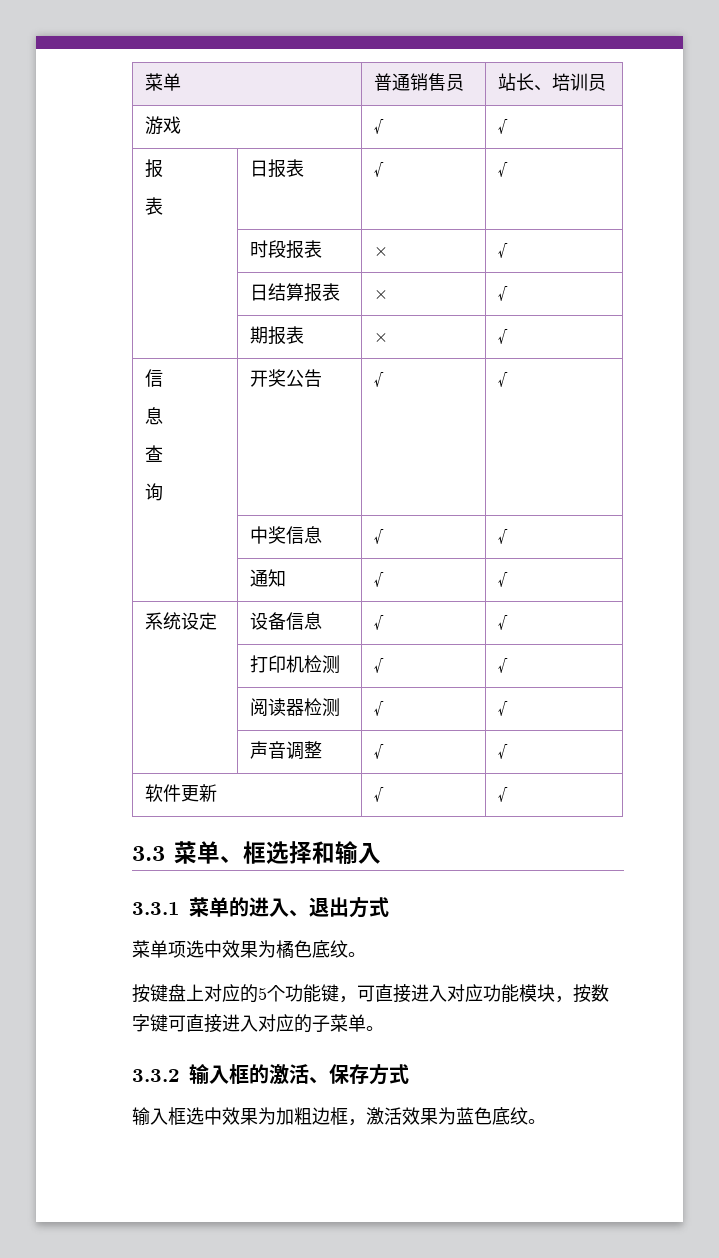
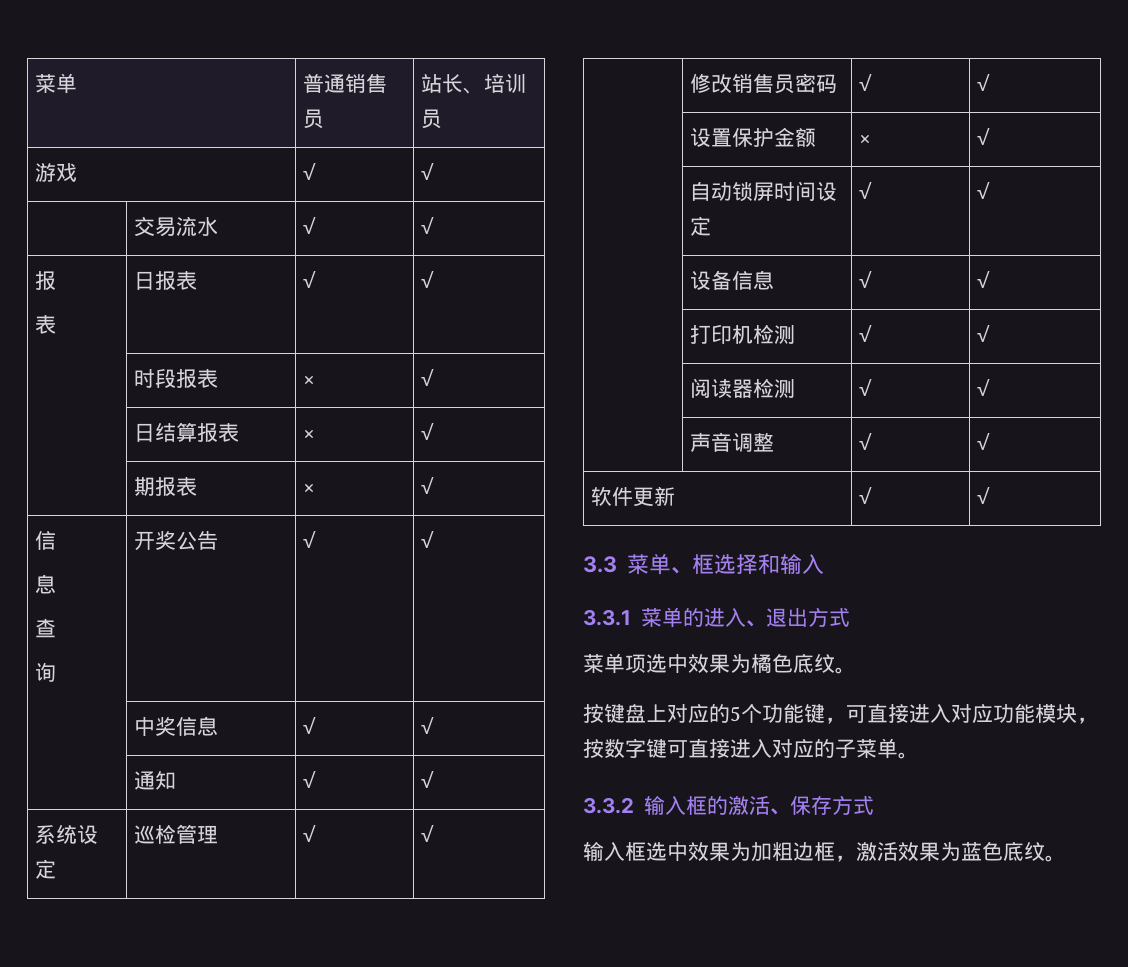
(509, 126) none -> [134,216,219,237] [303,217,317,234] [421,217,435,234] // | 交易流水 | √ | √
(218, 621) none -> [134,824,219,844] [303,825,317,842] [421,825,435,842] [690,73,838,94] [859,74,873,91] [977,74,991,91] [690,127,817,147] [859,135,872,145] [977,128,991,145] [690,181,838,202] [690,216,712,236] [859,182,873,199] [977,182,991,199] | 巡检管理 | √ | √ // | 修改销售员密码 | √ | √ // | 设置保护金额 | × | √ // | 自动锁屏时间设定 | √ | √ //

